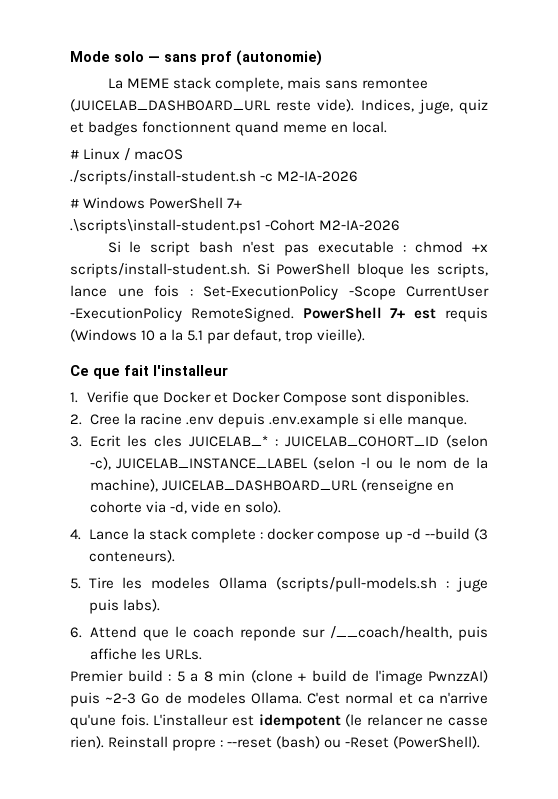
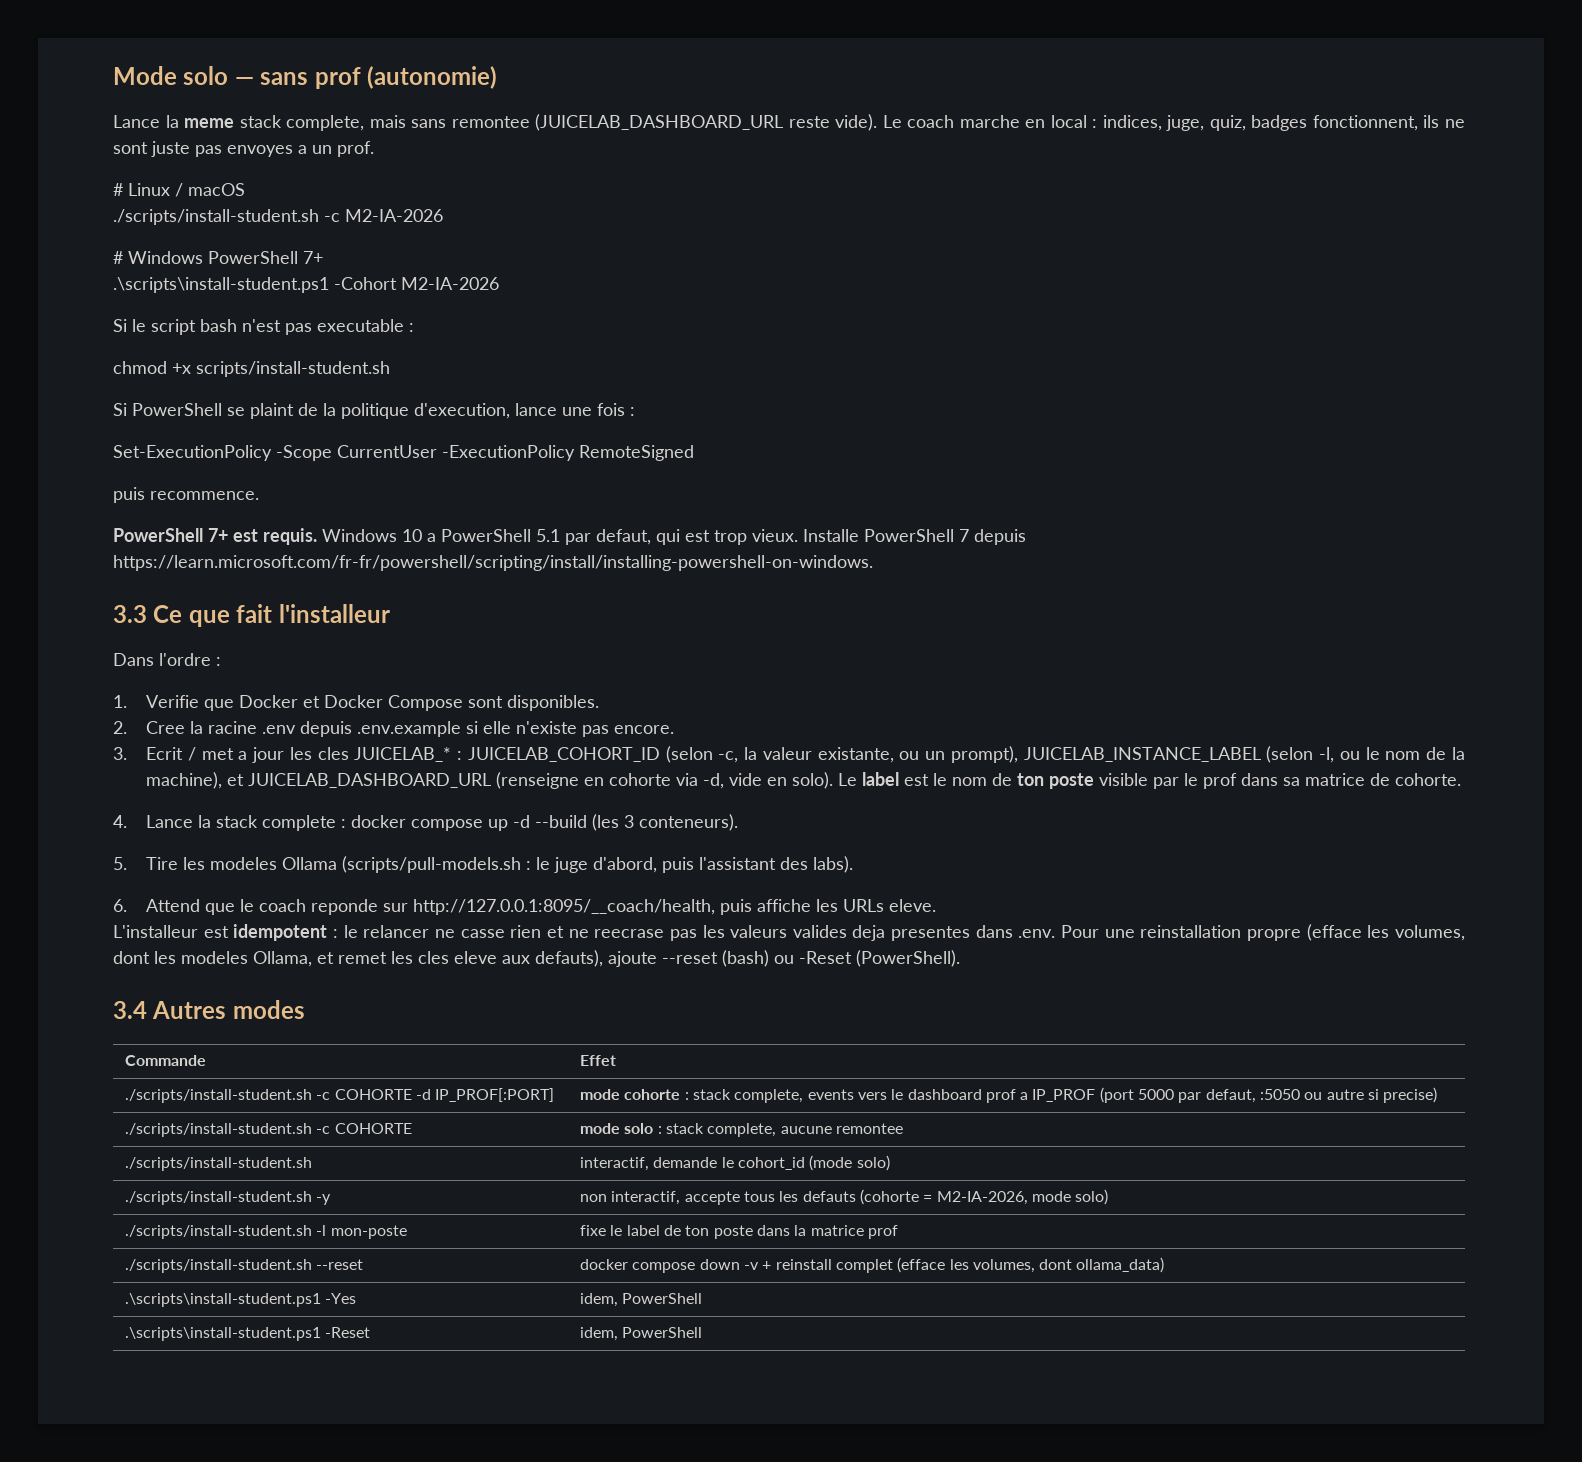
[107,78,169,89] La MEME -> [113,115,235,128] Lance la meme
[360,99,488,114] [70,121,388,136] Indices, juge, quiz et badges fonctionnent quand meme en local. -> [882,115,1465,131] [113,141,374,157] Le coach marche en local : indices, juge, quiz, badges fonctionnent, ils ne sont juste pas envoyes a un prof.
(407, 248) none -> (414, 327) //
[70,263,250,278] scripts/install-student.sh. -> [196,361,390,377] scripts/install-student.sh //
[356,263,489,278] bloque les scripts, -> [227,403,510,419] se plaint de la politique d'execution,
(193, 292) none -> (635, 411) //
[190,307,294,322] RemoteSigned. -> [579,445,694,461] [113,487,259,503] RemoteSigned // puis recommence. //
[445,307,489,322] [70,329,137,342] requis (Windows -> [263,528,397,545] requis. Windows
[171,329,184,341] la -> [441,529,531,542] PowerShell
[285,329,366,344] trop vieille). // -> [656,529,1026,545] [113,555,873,571] [113,605,147,623] qui est trop vieux. Installe PowerShell 7 depuis https://learn.microsoft.com/fr-fr/powershell/scripting/install/installing-powershell-on-windows. // 3.3
(228, 370) none -> [113,653,221,666] // Dans l'ordre :
[406,416,467,428] manque. -> [516,721,675,737] n'existe pas encore.
(121, 441) none -> [187,747,285,763] / met a jour
[89,457,111,470] -c), -> [718,746,1018,763] -c, la valeur existante, ou un prompt),
[360,457,370,468] -l -> [1319,747,1335,763] -l,
(158, 485) none -> [227,774,245,786] et
(281, 507) none -> [838,772,1462,789] Le label est le nom de ton poste visible par le prof dans sa matrice de cohorte.
[473,528,488,541] (3 -> [592,814,635,831] (les 3
[456,577,488,592] [88,599,119,614] juge puis -> [536,857,809,873] le juge d'abord, puis l'assistant des
[329,626,452,639] /__coach/health, -> [413,899,716,915] http://127.0.0.1:8095/__coach/health,
[164,649,202,660] [70,670,488,685] [70,692,488,707] [70,714,149,729] URLs. // Premier build : 5 a 8 min (clone + build de l'image PwnzzAI) puis ~2-3 Go de modeles Ollama. C'est normal et ca n'arrive qu'une fois. -> [843,899,937,912] URLs eleve. //
[345,714,363,727] (le -> [332,925,358,938] : le
[70,736,224,751] rien). Reinstall propre : -> [510,924,1466,941] [113,950,657,967] rien et ne reecrase pas les valeurs valides deja presentes dans .env. Pour une reinstallation propre (efface les volumes, dont les modeles Ollama, et remet les cles eleve aux defauts), ajoute
(481, 742) none -> [113,1000,305,1019] [124,1055,206,1066] [579,1055,616,1066] [124,1088,555,1103] [579,1087,1438,1103] [124,1123,412,1137] [579,1123,903,1137] [124,1157,312,1171] [579,1155,890,1171] [124,1191,332,1205] [579,1189,1109,1205] [124,1225,407,1239] [579,1225,898,1239] [124,1259,364,1273] [579,1257,1165,1273] [124,1293,357,1307] [579,1293,703,1307] [124,1327,371,1341] [579,1327,703,1341] // 3.4 Autres modes // Commande | Effet // ./scripts/install-student.sh -c COHORTE -d IP_PROF[:PORT] | mode cohorte : stack complete, events vers le dashboard prof a IP_PROF (port 5000 par defaut, :5050 ou autre si precise) // ./scripts/install-student.sh -c COHORTE | mode solo : stack complete, aucune remontee // ./scripts/install-student.sh | interactif, demande le cohort_id (mode solo) // ./scripts/install-student.sh -y | non interactif, accepte tous les defauts (cohorte = M2-IA-2026, mode solo) // ./scripts/install-student.sh -l mon-poste | fixe le label de ton poste dans la matrice prof // ./scripts/install-student.sh --reset | docker compose down -v + reinstall complet (efface les volumes, dont ollama_data) // .\scripts\install-student.ps1 -Yes | idem, PowerShell // .\scripts\install-student.ps1 -Reset | idem, PowerShell

